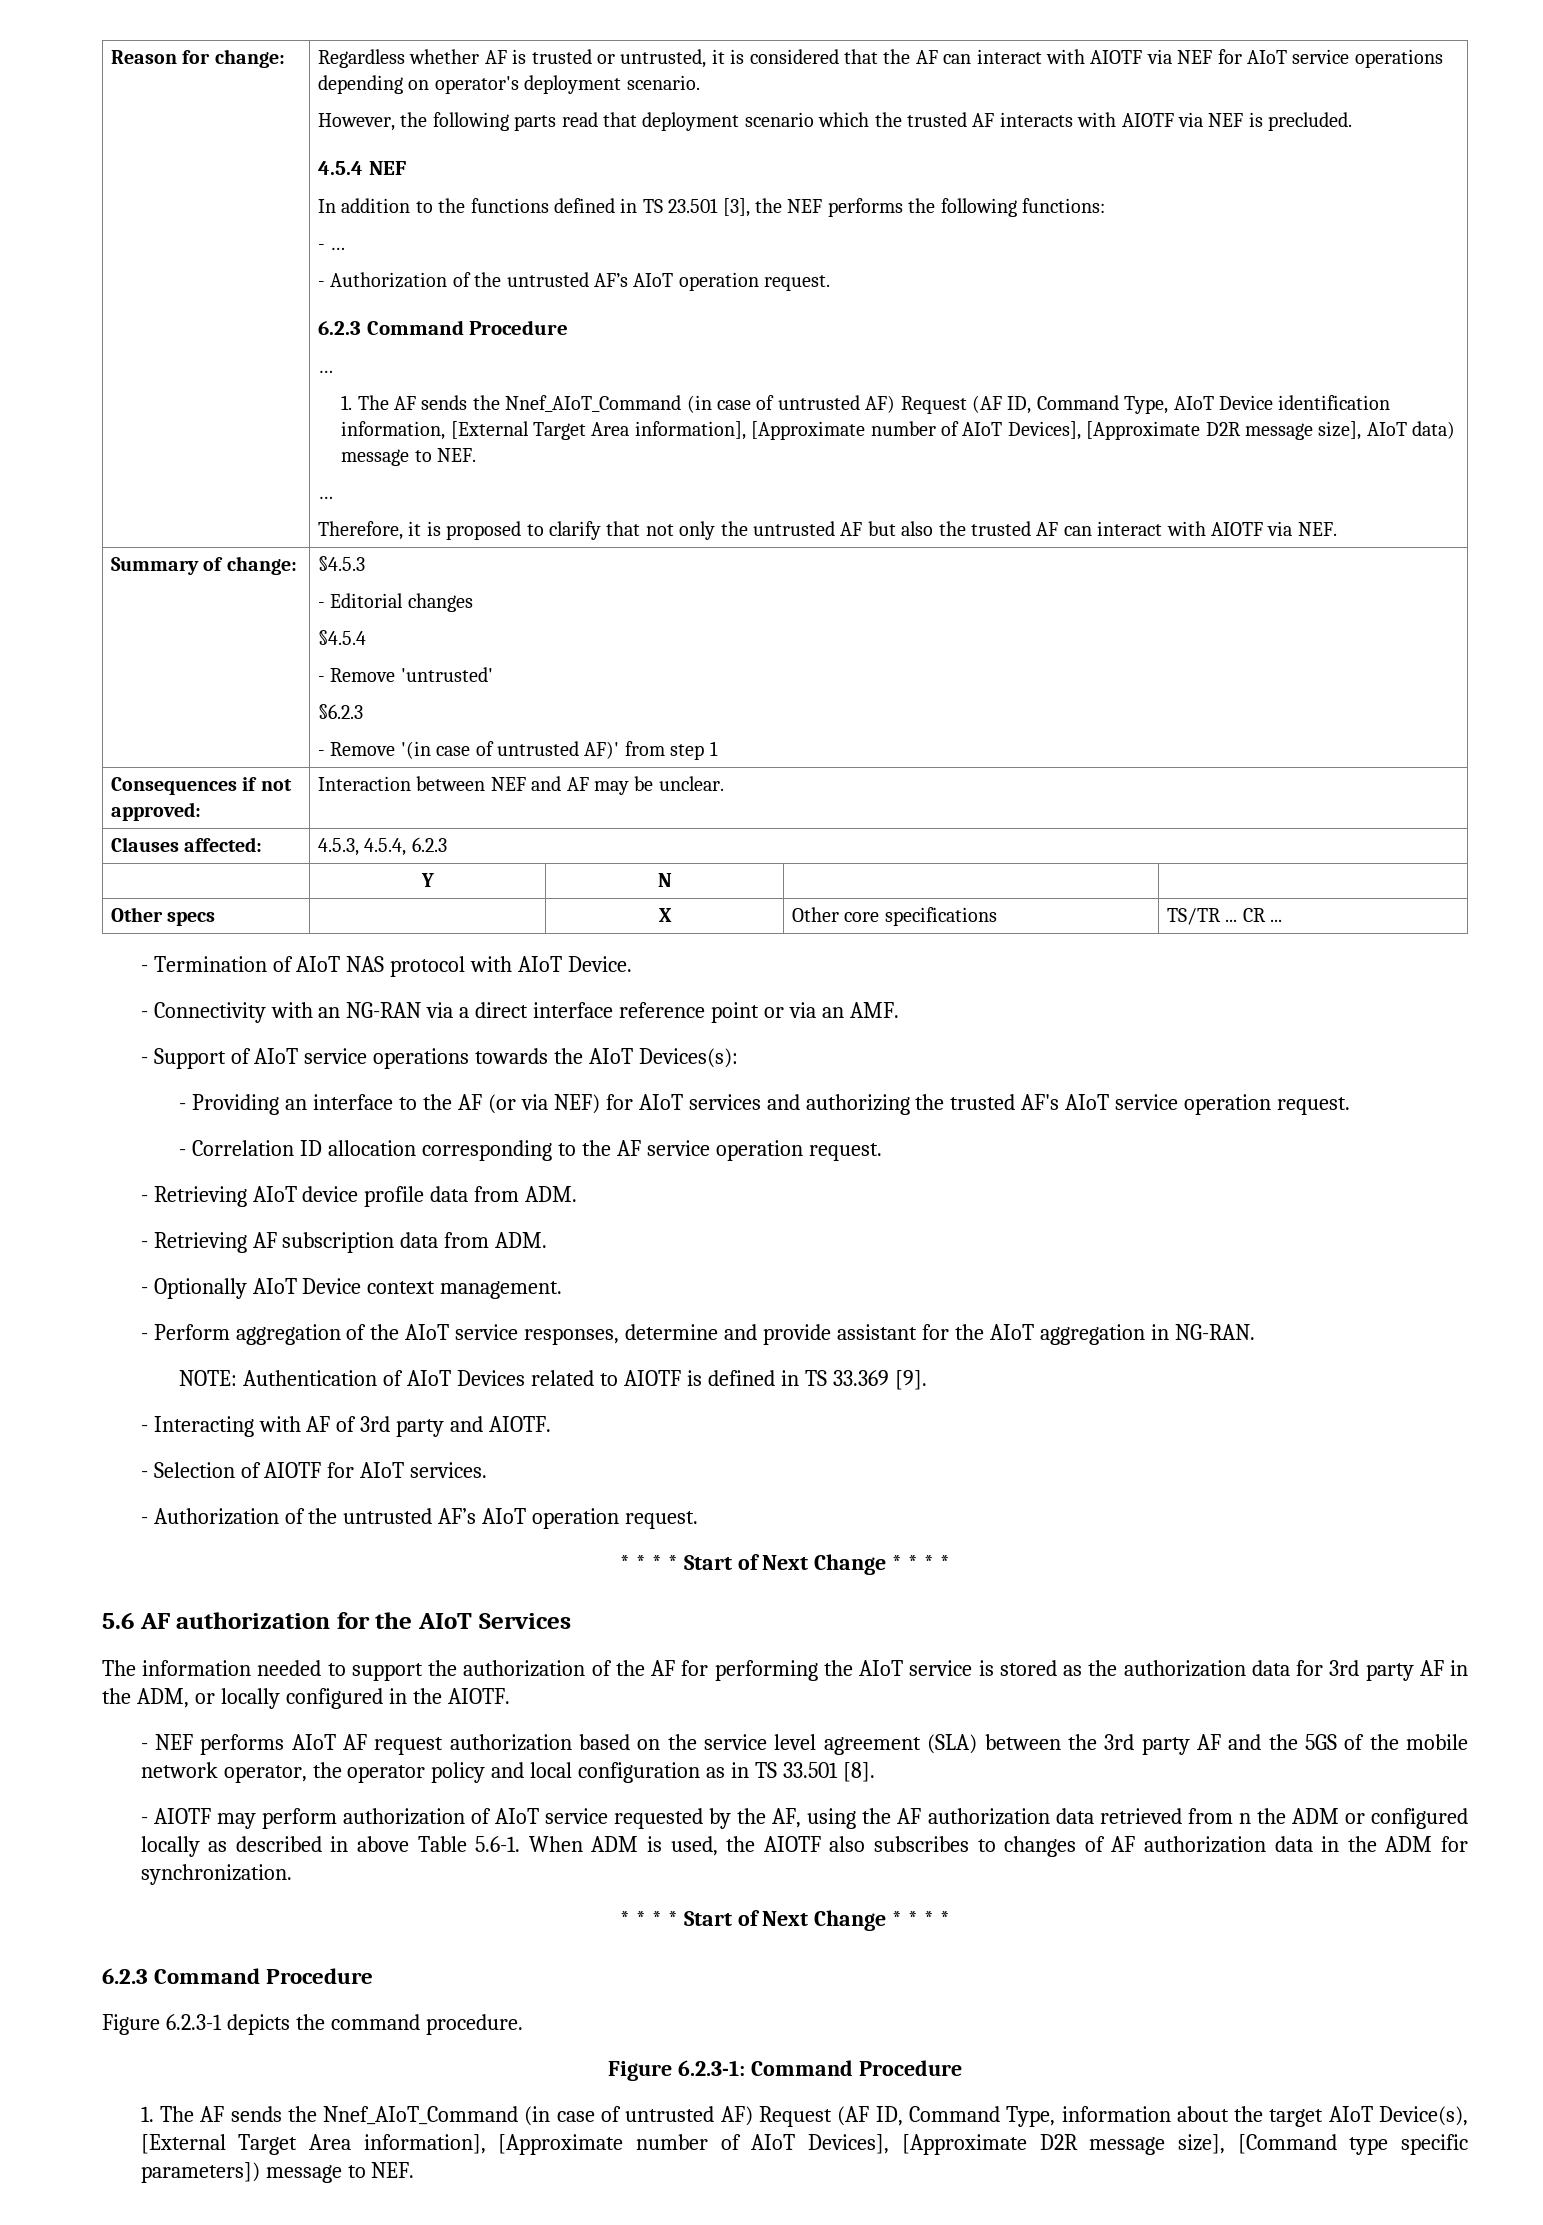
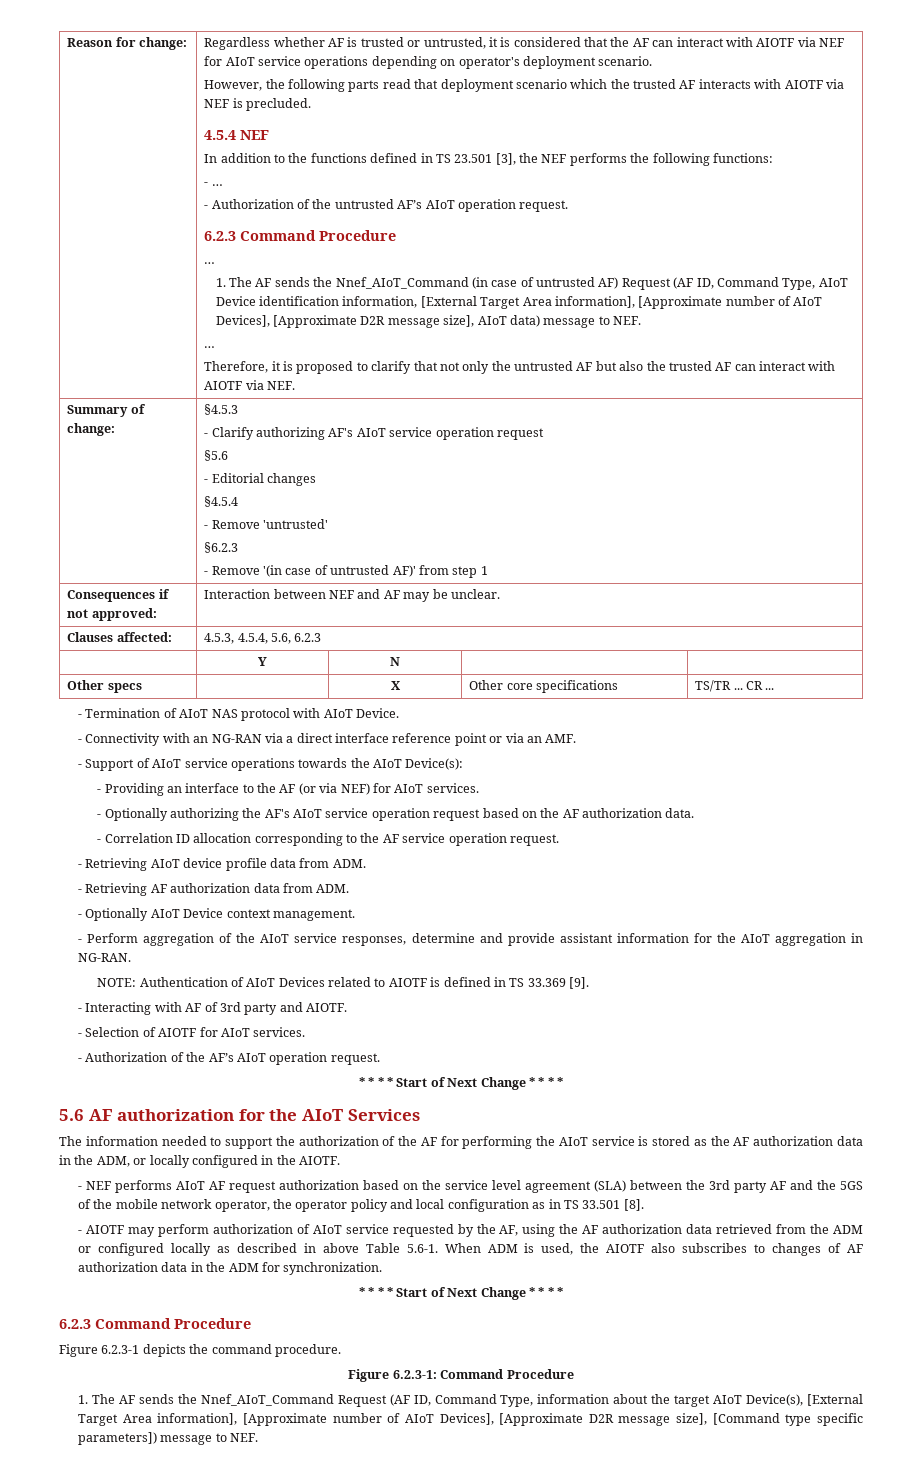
(365, 563) none -> [204,427,544,440] [204,450,229,461] // - Clarify authorizing AF's AIoT service operation request // §5.6
(407, 847) none -> [271,633,292,644] 5.6,
[639,1048,739,1068] Devices(s): -> [405,758,464,770] Device(s):
[688,1094,800,1110] services and -> [426,783,479,793] [97,808,168,821] services. // - Optionally
[950,1094,1351,1115] trusted AF's AIoT service operation request. -> [264,808,695,821] AF's AIoT service operation request based on the AF authorization data.
[282,1232,395,1253] subscription -> [170,883,251,893] authorization
(918, 1332) none -> [616,933,689,943] information
[343,1508,433,1524] untrusted -> (206, 1057) none
[1123,1660,1444,1681] authorization data for 3rd party AF -> [733,1136,864,1146] AF authorization data
[1238,1813,1251,1824] n -> (807, 1229) none
[524,2106,753,2126] (in case of untrusted AF) -> (334, 1400) none

